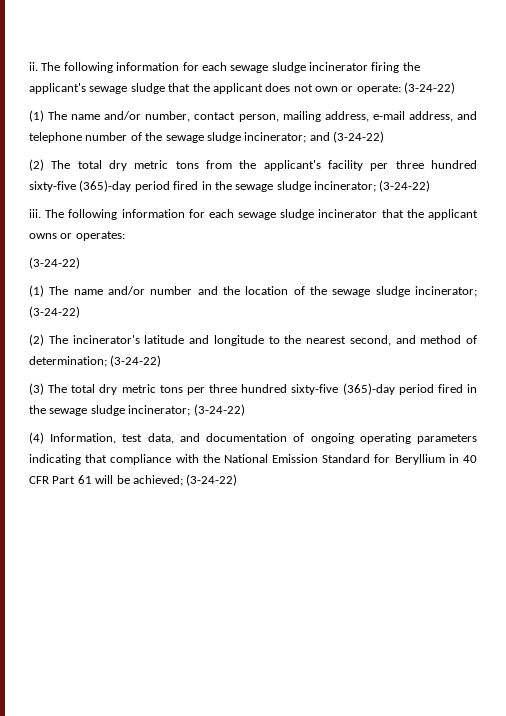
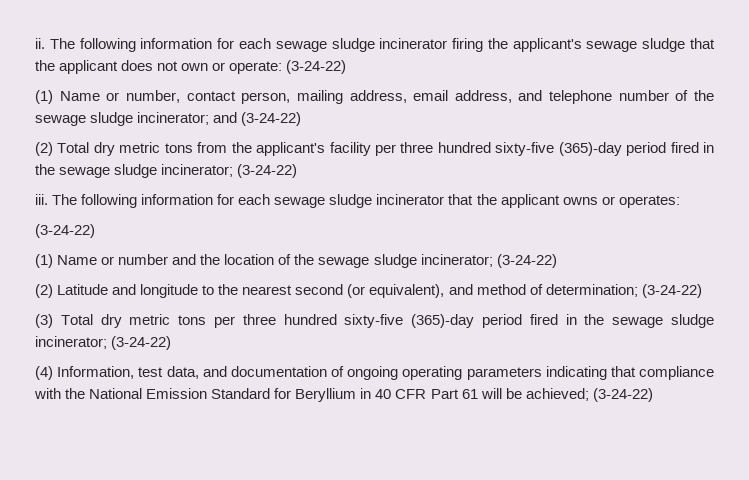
[48,111,142,120] The name and/or -> [59,91,120,101] Name or
[372,111,405,120] e-mail -> [413,90,449,101] email
[51,160,102,169] The total -> [57,142,90,153] Total
[49,286,145,295] The name and/or -> [57,255,115,265] Name or
[48,335,185,344] The incinerator's latitude -> [57,284,109,295] Latitude
[349,335,391,346] second, -> [295,284,445,298] second (or equivalent),
[48,384,96,393] The total -> [60,314,93,325] Total

